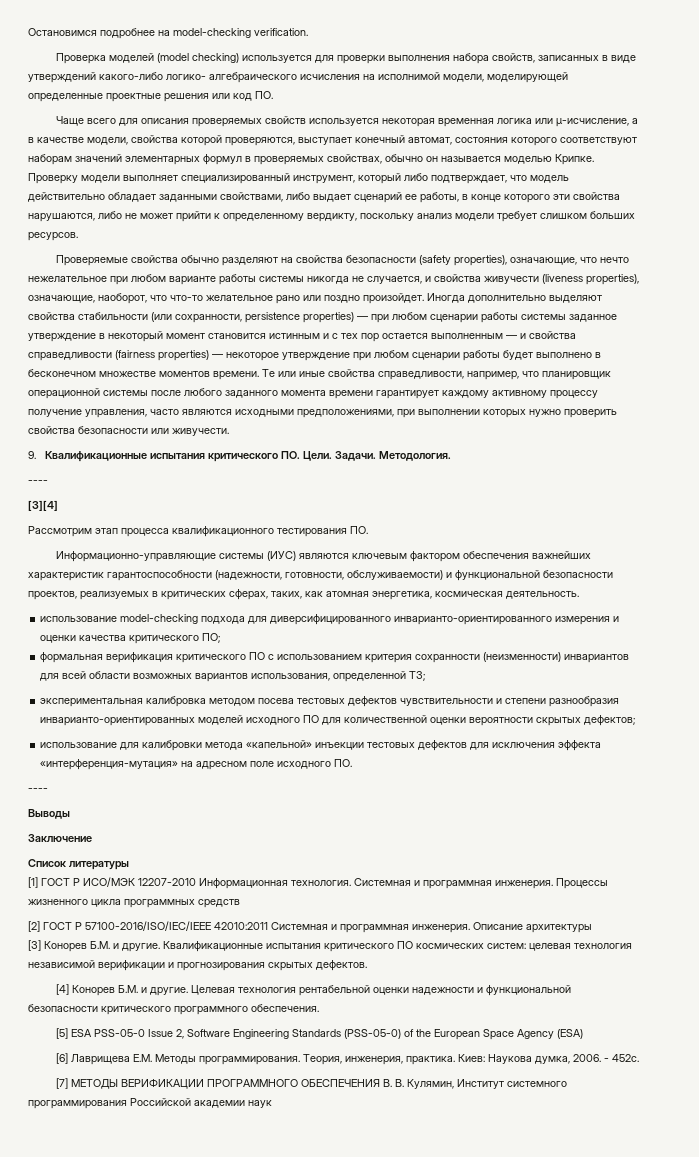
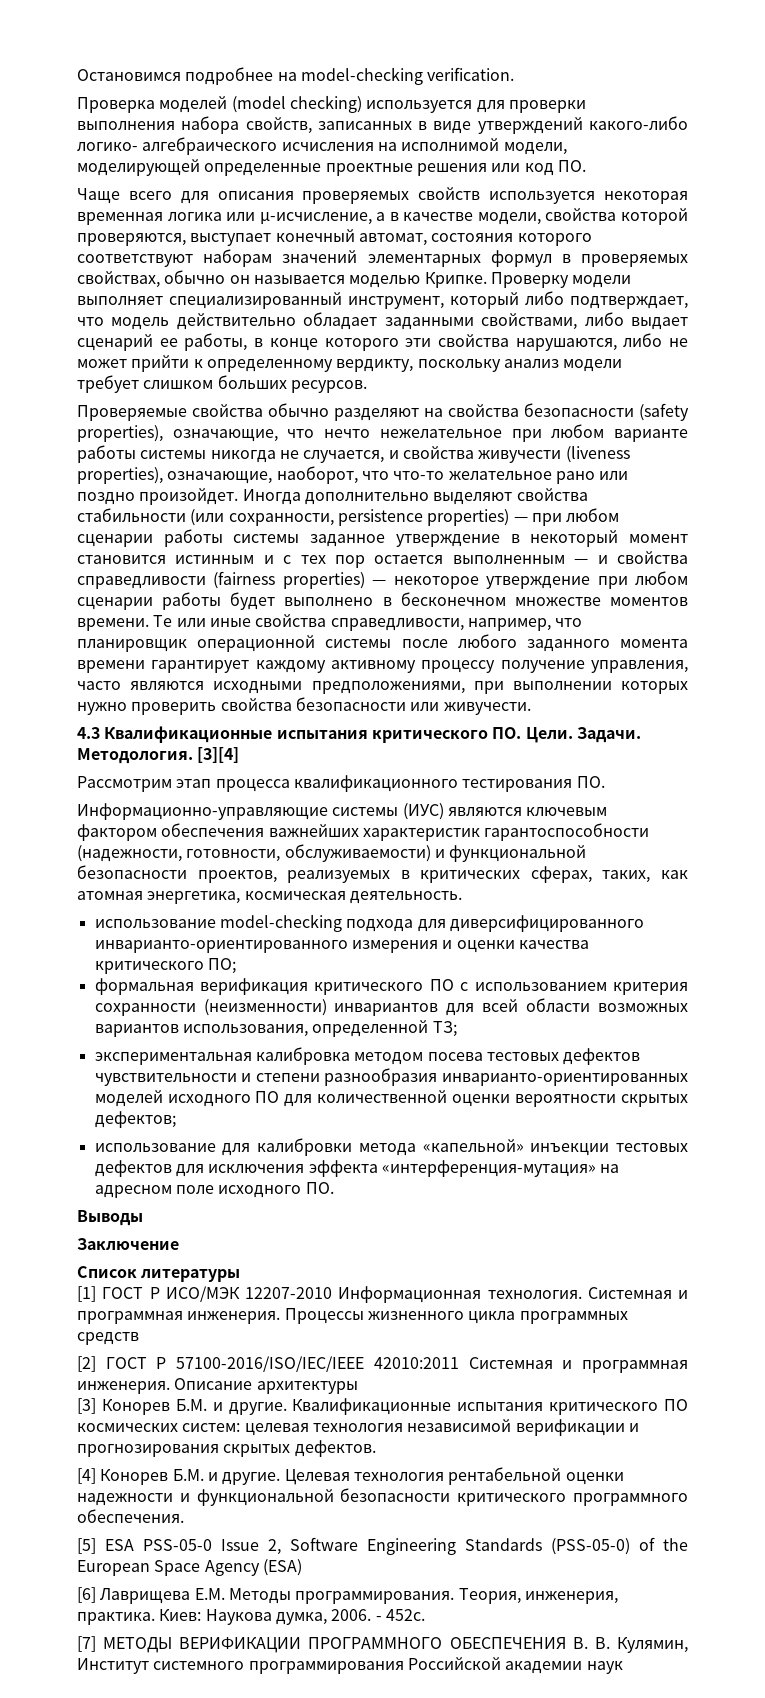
[28,451,36,459] 9. -> [77,727,100,739] 4.3
[28,480,48,484] // ---- // -> (193, 756) none
[28,788,48,792] // ---- -> (334, 1188) none

